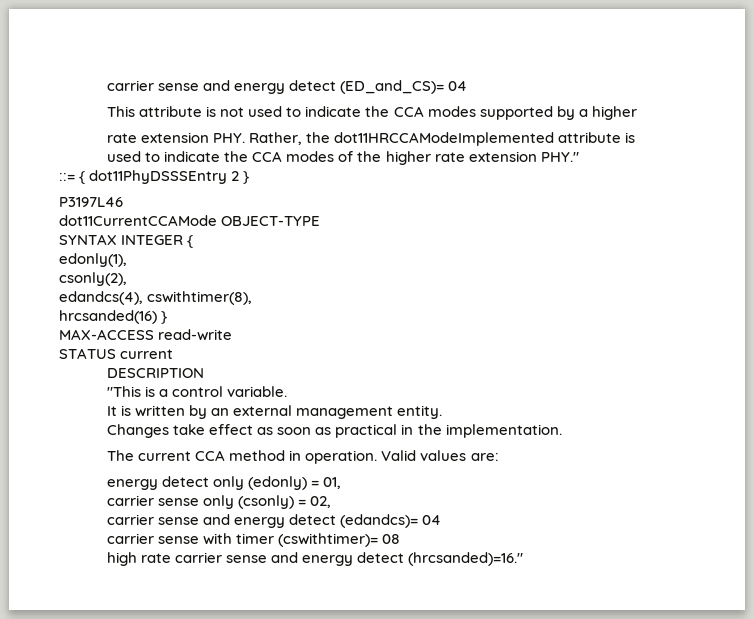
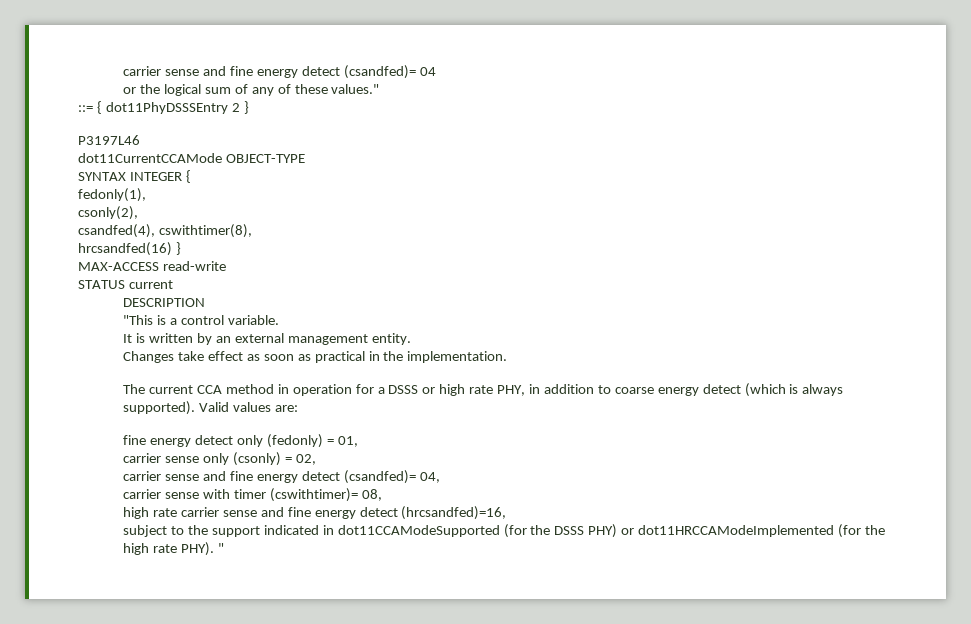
[107,80,468,94] [107,106,637,120] [107,132,636,146] [107,151,579,165] carrier sense and energy detect (ED_and_CS)= 04 // This attribute is not used to indicate the CCA modes supported by a higher // rate extension PHY. Rather, the dot11HRCCAModeImplemented attribute is // used to indicate the CCA modes of the higher rate extension PHY." -> [123,65,436,79] [123,84,380,96] carrier sense and fine energy detect (csandfed)= 04 // or the logical sum of any of these values."
[59,253,127,267] edonly(1), -> [78,188,146,202] fedonly(1),
[59,291,143,305] edandcs(4), -> [78,224,155,238] csandfed(4),
[59,310,157,324] hrcsanded(16) -> [78,242,172,256] hrcsandfed(16)
[305,450,378,464] operation. -> [292,383,844,397] [123,401,196,415] operation for a DSSS or high rate PHY, in addition to coarse energy detect (which is always supported).
(499, 457) none -> [123,435,147,445] fine
[248,476,308,490] (edonly) -> [266,434,323,448] (fedonly)
[234,514,442,528] energy detect (edandcs)= 04 -> [229,470,440,484] fine energy detect (csandfed)= 04,
[382,534,401,544] 08 -> [361,489,382,501] 08,
[302,552,524,566] energy detect (hrcsanded)=16." -> [287,506,507,520] [123,524,885,538] [123,542,224,556] fine energy detect (hrcsandfed)=16, // subject to the support indicated in dot11CCAModeSupported (for the DSSS PHY) or dot11HRCCAModeImplemented (for the high rate PHY). "

